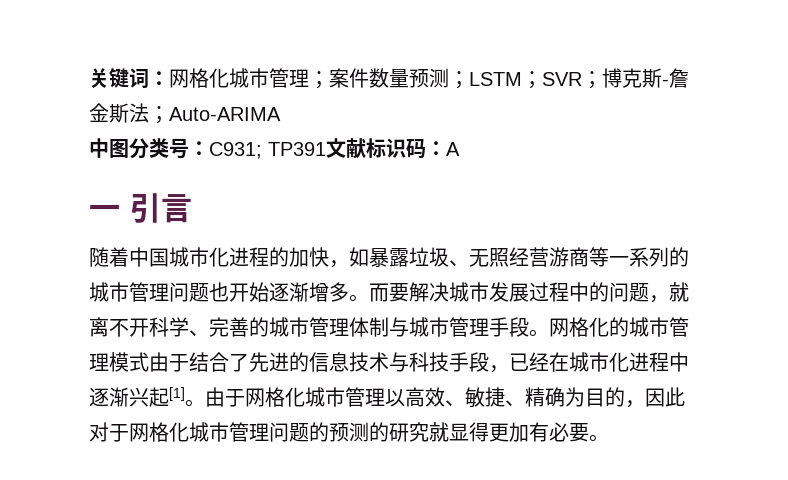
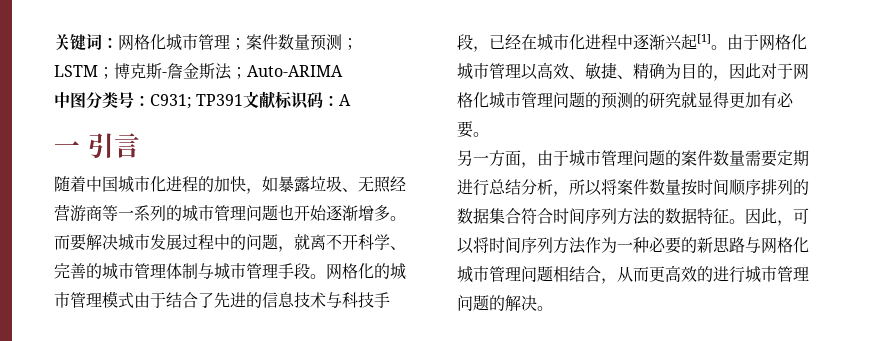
[542,71,602,89] SVR； -> (114, 73) none
(609, 438) none -> [457,150,809,168] [457,179,809,197] [457,208,809,226] [457,237,809,254] [457,265,809,284] [457,295,553,311] // 另一方面，由于城市管理问题的案件数量需要定期进行总结分析，所以将案件数量按时间顺序排列的数据集合符合时间序列方法的数据特征。因此，可以将时间序列方法作为一种必要的新思路与网格化城市管理问题相结合，从而更高效的进行城市管理问题的解决。

